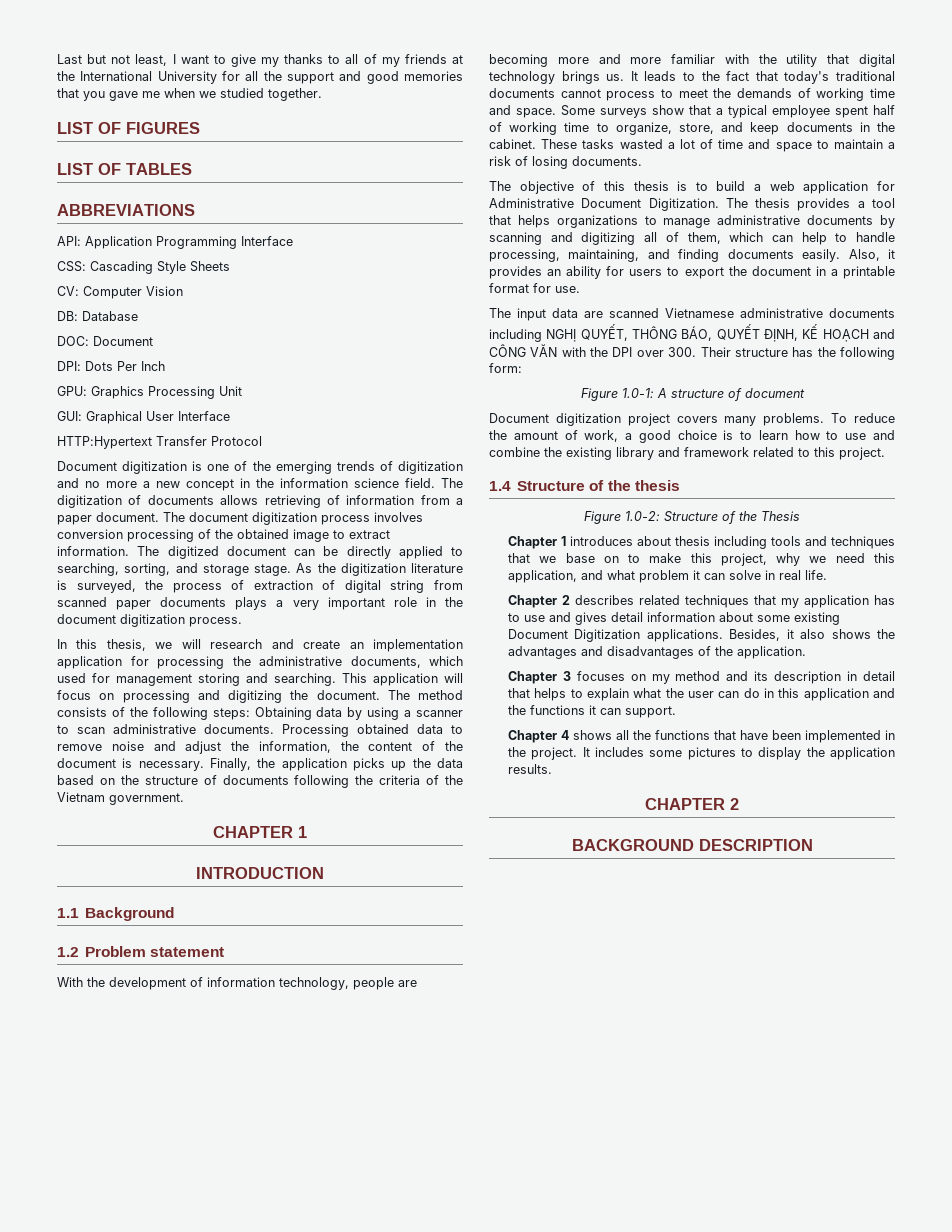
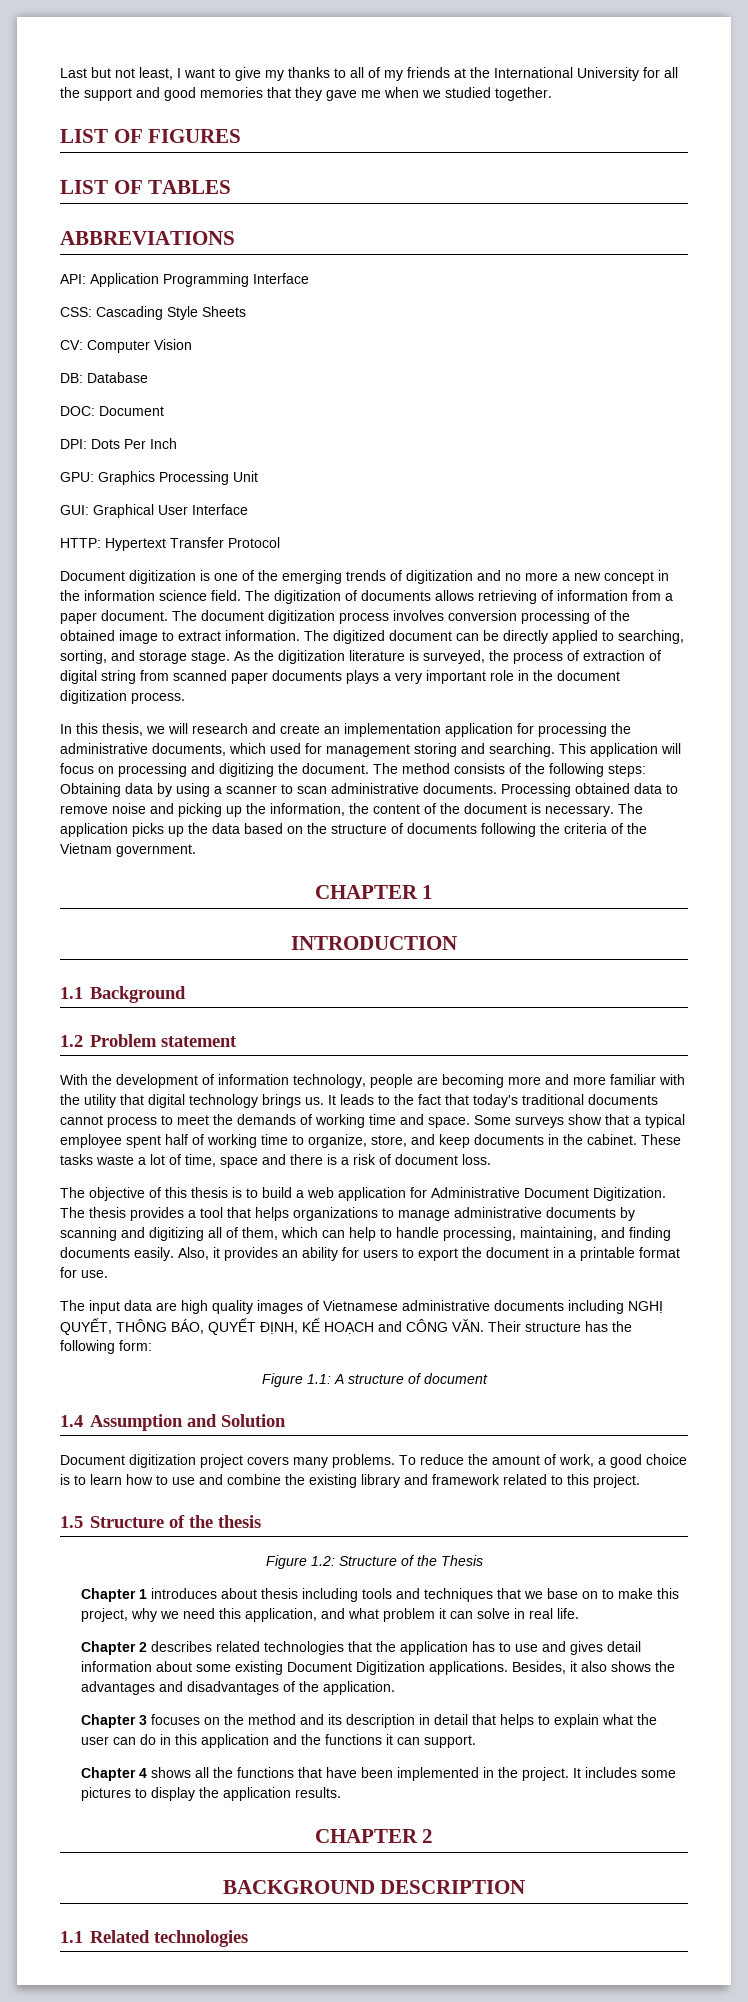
[83,91,105,101] you -> [295,87,322,101] they
[57,436,152,449] HTTP:Hypertext -> [60,538,166,551] HTTP: Hypertext
[185,741,222,754] adjust -> [178,803,242,817] picking up
[210,758,276,771] Finally, the -> [618,803,643,814] The
[619,139,663,149] wasted -> [96,1155,134,1165] waste
[718,139,883,152] time and space to maintain -> [185,1154,337,1168] time, space and there is
[532,156,642,169] losing documents. -> [395,1154,491,1165] document loss.
[609,308,659,318] scanned -> [181,1300,319,1314] high quality images of
[530,344,697,357] VĂN with the DPI over 300. -> [452,1318,484,1332] VĂN.
[621,388,654,398] 1.0-1: -> [306,1374,331,1384] 1.1:
(805, 393) none -> [60,1414,286,1431] // 1.4 Assumption and Solution
[489,481,511,491] 1.4 -> [60,1516,83,1528] 1.5
[625,511,660,521] 1.0-2: -> [310,1556,335,1566] 1.2:
[684,595,799,608] techniques that my -> [264,1641,397,1655] technologies that the
[651,674,670,684] my -> [224,1714,245,1725] the
(813, 845) none -> [60,1930,248,1947] // 1.1 Related technologies

